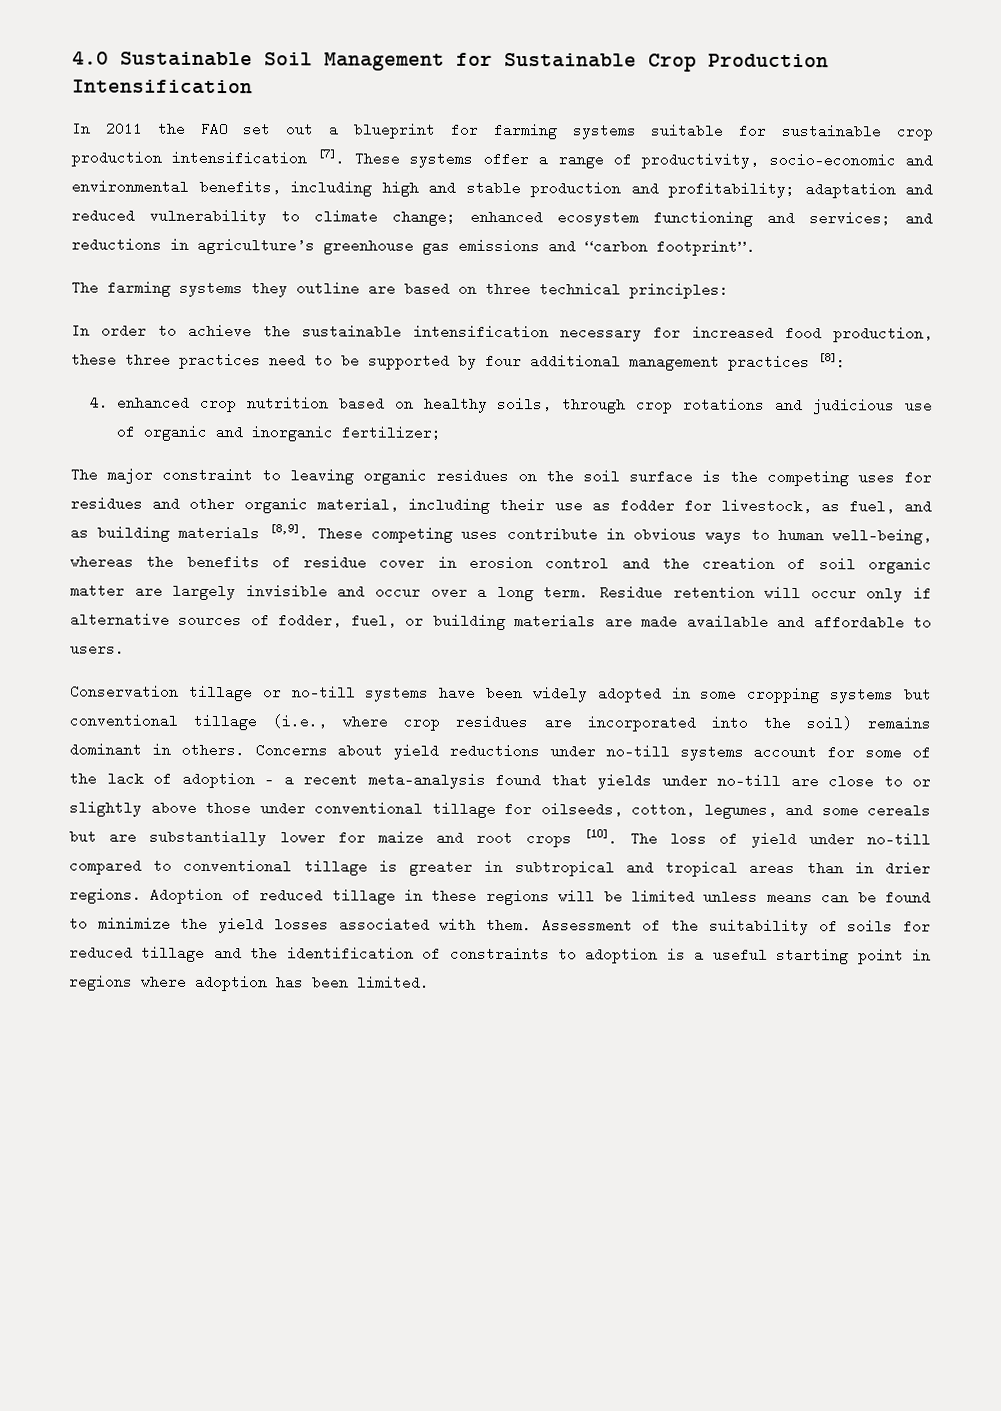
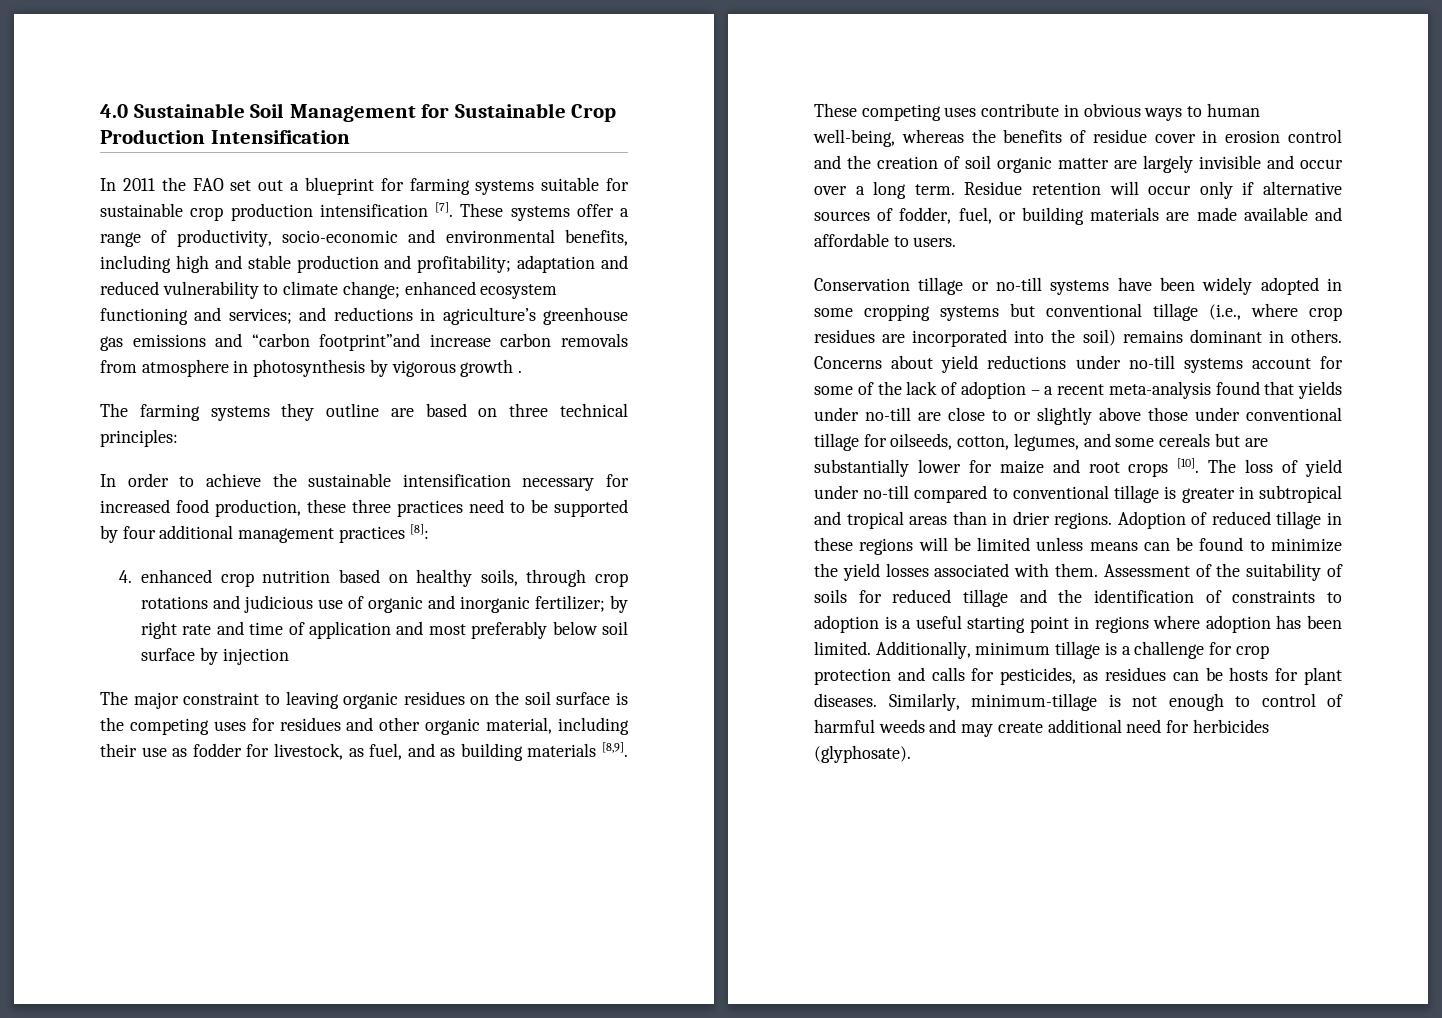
[656,239,756,256] footprint”. -> [319,333,628,351] [100,359,523,377] footprint”and increase carbon removals from atmosphere in photosynthesis by vigorous growth .
(441, 432) none -> [610,595,628,613] [141,621,628,639] [141,647,289,665] by right rate and time of application and most preferably below soil surface by injection
(430, 982) none -> [875,641,1269,659] [814,667,1342,685] [814,693,1343,711] [814,719,1269,737] [814,745,911,763] Additionally, minimum tillage is a challenge for crop protection and calls for pesticides, as residues can be hosts for plant diseases. Similarly, minimum-tillage is not enough to control of harmful weeds and may create additional need for herbicides (glyphosate).

